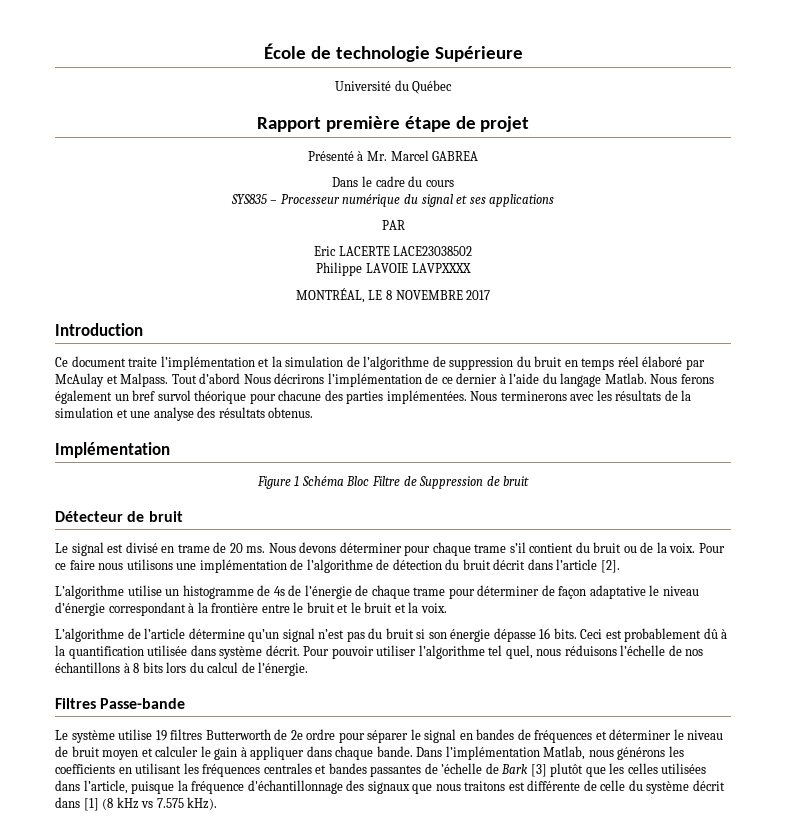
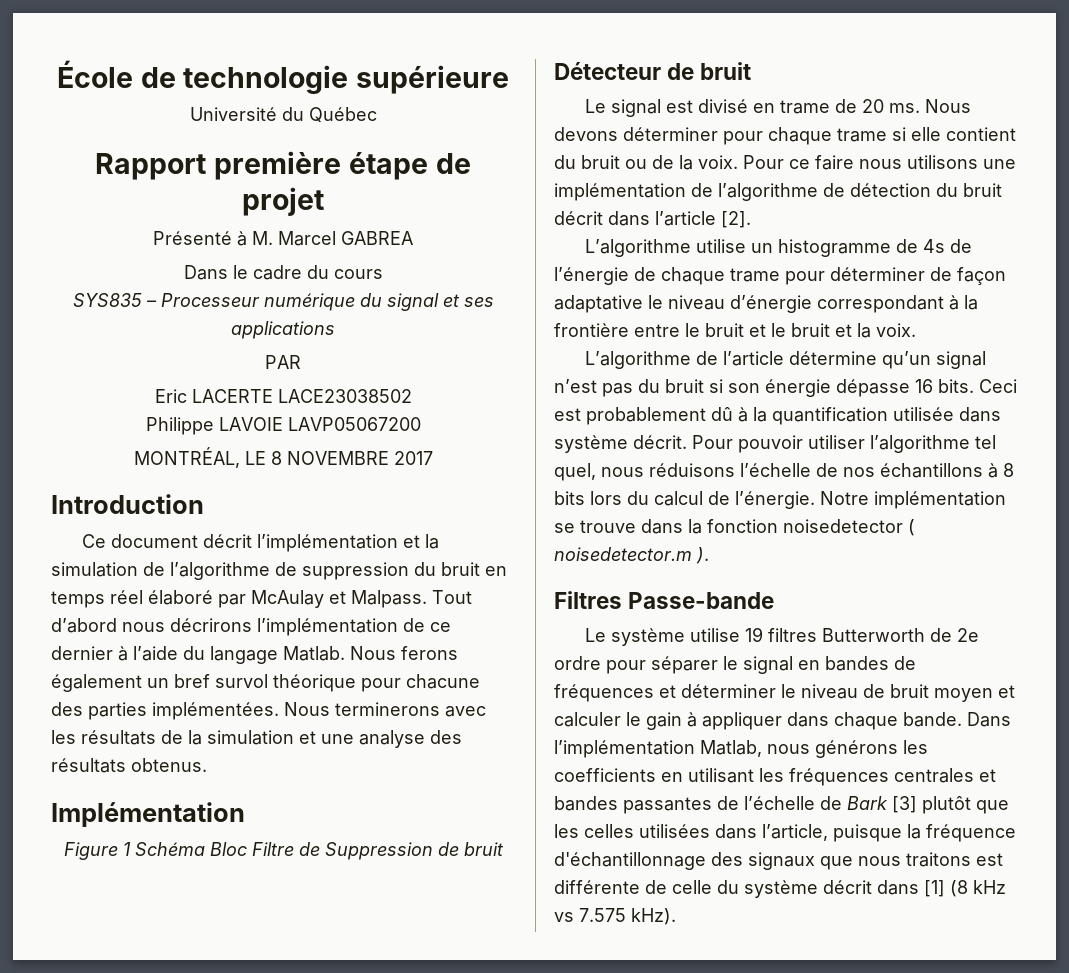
[434,46,523,62] Supérieure -> [356,65,510,94] supérieure
[367,151,387,161] Mr. -> [252,231,273,245] M.
[411,263,471,273] LAVPXXXX -> [287,417,421,431] LAVP05067200
[128,357,158,367] traite -> [203,534,253,548] décrit
[243,374,271,384] Nous -> [122,622,165,632] nous
[509,542,526,553] s’il -> [892,127,941,141] si elle
(309, 669) none -> [820,491,1006,509] [554,519,915,536] [554,547,709,564] Notre implémentation se trouve dans la fonction noisedetector ( noisedetector.m ).
[441,763,483,774] ’échelle -> [744,796,815,810] l’échelle

